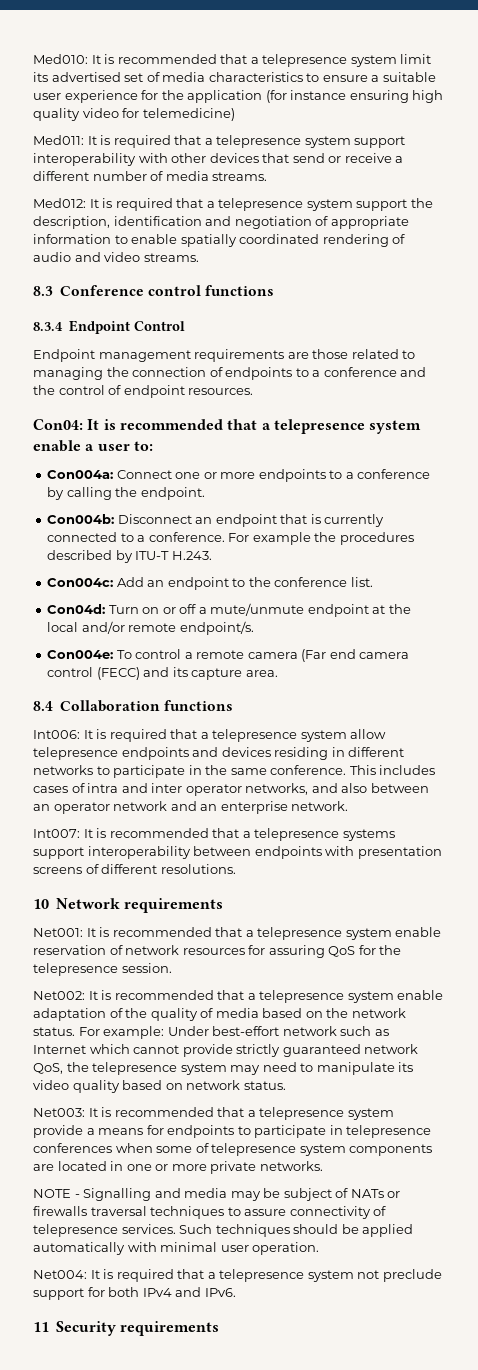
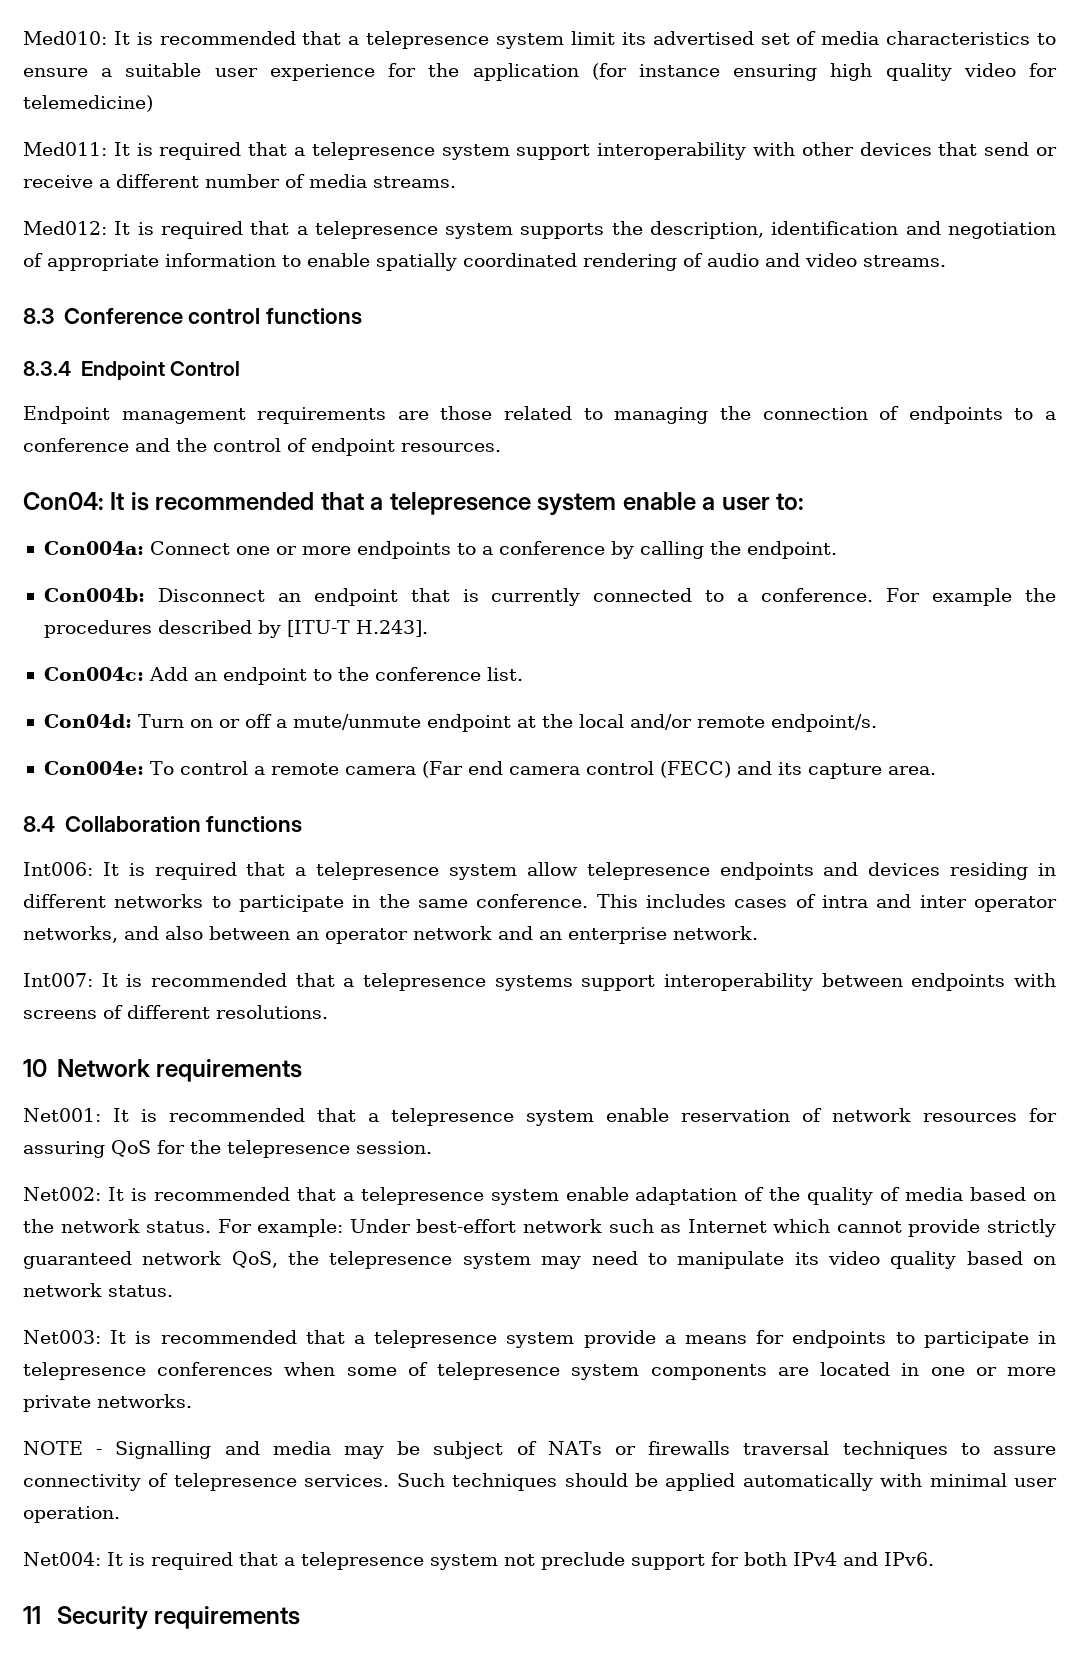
[356,199,408,211] support -> [520,223,605,239] supports
[135,551,212,560] ITU-T H.243. -> [286,620,428,637] [ITU-T H.243].
[357,846,442,859] presentation -> (1056, 980) none

